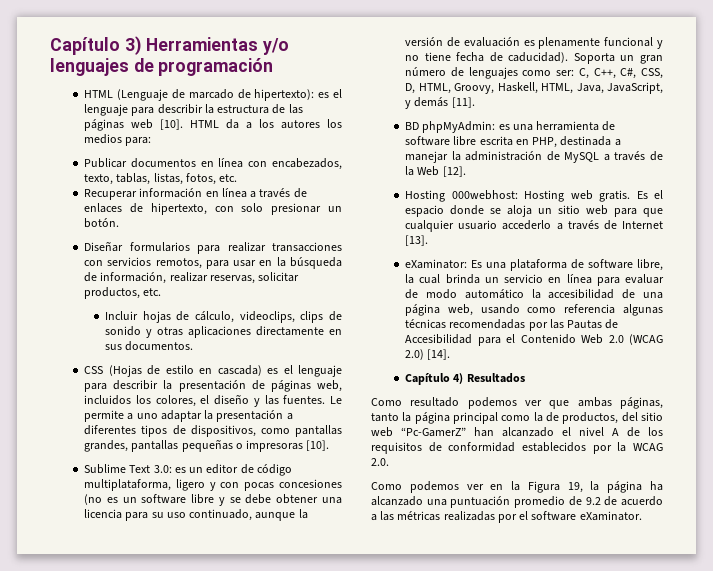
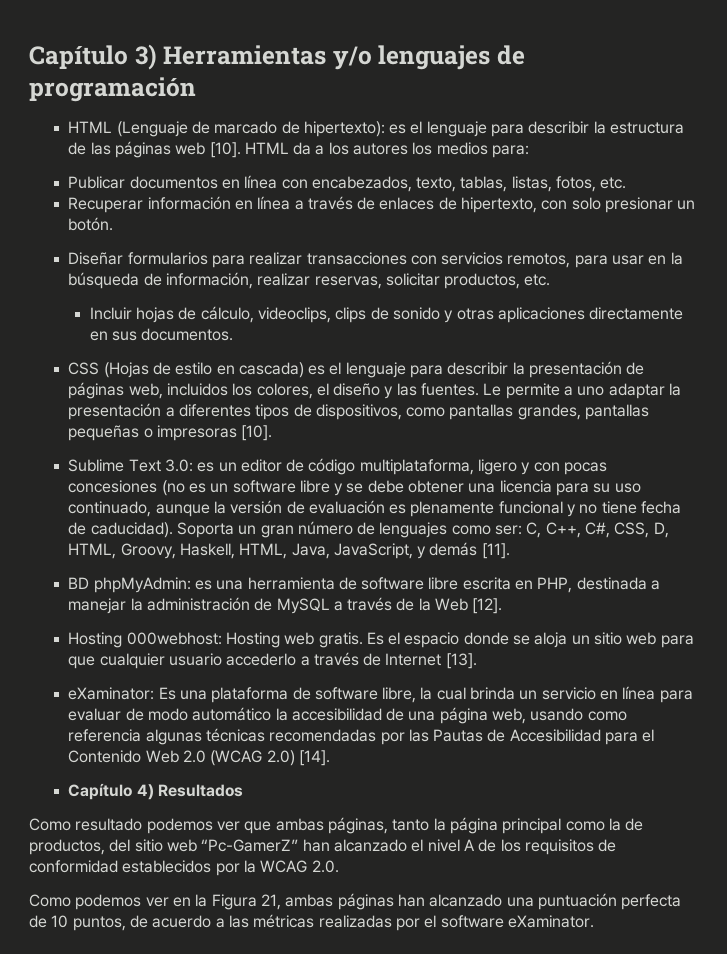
[567,481,663,493] [371,496,601,508] 19, la página ha alcanzado una puntuación promedio de 9.2 -> [260,893,682,910] [29,915,126,931] 21, ambas páginas han alcanzado una puntuación perfecta de 10 puntos,

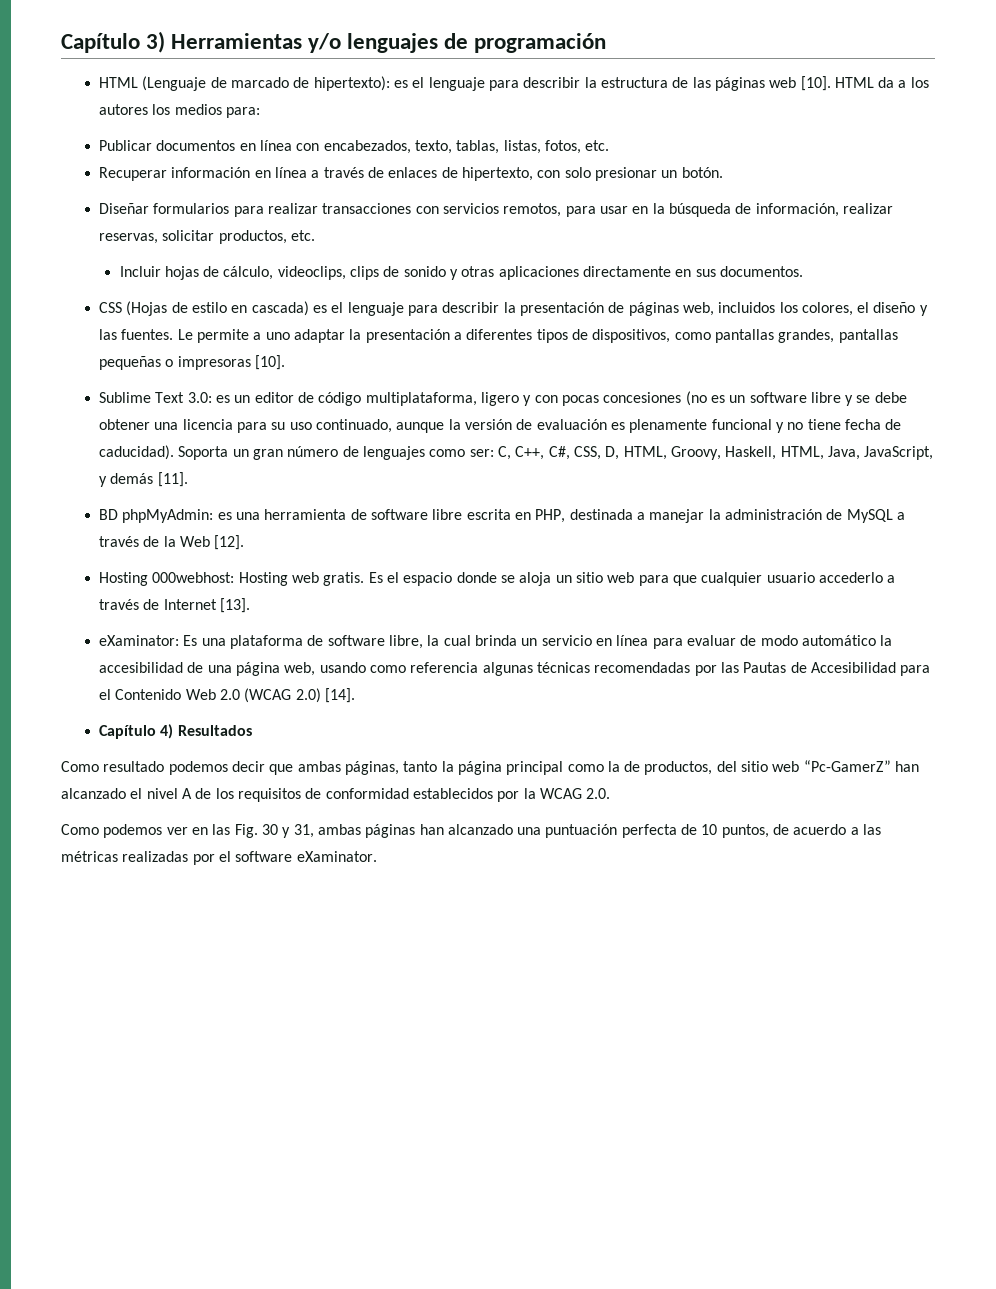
[216,821,240,831] ver -> [231,761,265,772] decir
[195,894,281,910] la Figura 21, -> [212,824,314,838] las Fig. 30 y 31,

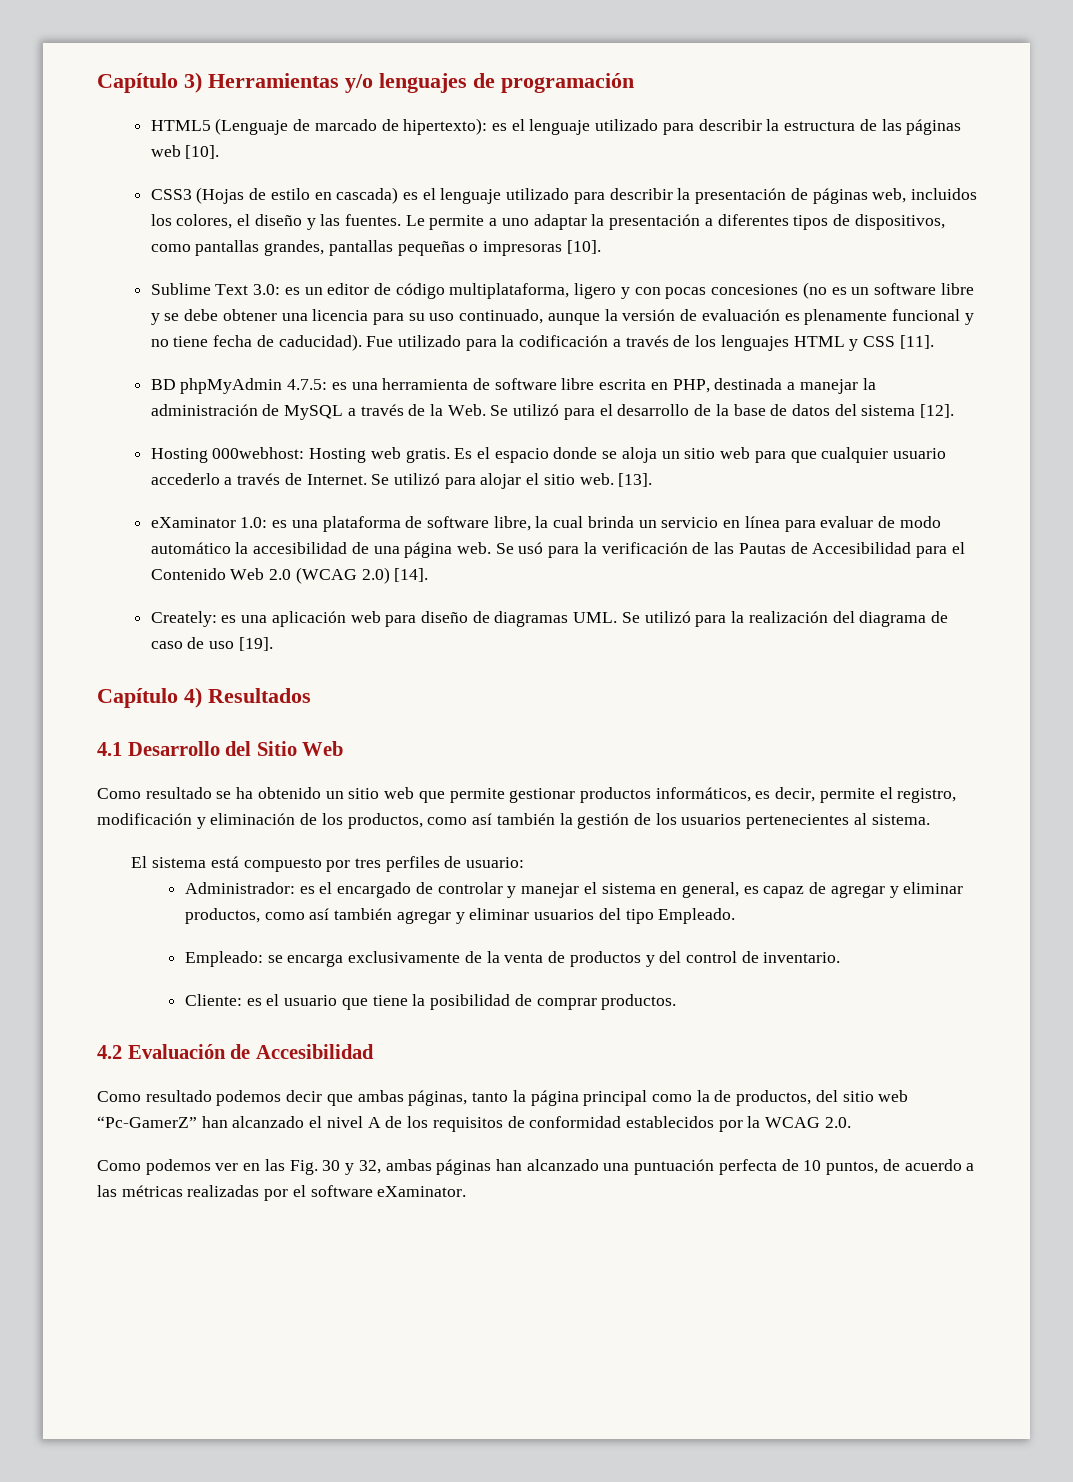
[99,77,139,88] HTML -> [150,120,211,131] HTML5
(485, 84) none -> [595,119,659,131] utilizado
[834,77,929,88] [99,104,261,118] [99,140,610,154] [99,167,723,181] [99,203,893,217] [99,230,316,244] [119,266,803,280] [99,302,123,313] HTML da a los autores los medios para: // Publicar documentos en línea con encabezados, texto, tablas, listas, fotos, etc. // Recuperar información en línea a través de enlaces de hipertexto, con solo presionar un botón. // Diseñar formularios para realizar transacciones con servicios remotos, para usar en la búsqueda de información, realizar reservas, solicitar productos, etc. // Incluir hojas de cálculo, videoclips, clips de sonido y otras aplicaciones directamente en sus documentos. // CSS -> [150,189,192,200] // CSS3
(404, 309) none -> [506,188,570,200] utilizado
[178,446,934,460] [99,473,154,487] Soporta un gran número de lenguajes como ser: C, C++, C#, CSS, D, HTML, Groovy, Haskell, HTML, Java, JavaScript, y demás -> [366,335,895,351] Fue utilizado para la codificación a través de los lenguajes HTML y CSS
[122,509,214,523] phpMyAdmin: -> [180,378,328,394] phpMyAdmin 4.7.5:
[180,536,211,547] Web -> [447,404,916,420] Web. Se utilizó para el desarrollo de la base de datos del sistema
[163,598,251,613] [99,635,198,646] Internet [13]. // eXaminator: Es -> [306,473,653,489] [150,517,288,528] Internet. Se utilizó para alojar el sitio web. [13]. // eXaminator 1.0: es
[284,662,717,676] web, usando como referencia algunas técnicas recomendadas por -> [456,542,710,558] web. Se usó para la verificación de
[99,724,252,739] Capítulo 4) Resultados -> [150,611,948,627] [150,637,273,651] [97,687,311,708] [97,741,344,756] [97,787,957,803] [97,813,930,829] [131,856,525,872] [185,882,964,898] [185,908,736,924] [185,951,841,967] [185,994,677,1010] [97,1044,374,1059] Creately: es una aplicación web para diseño de diagramas UML. Se utilizó para la realización del diagrama de caso de uso [19]. // Capítulo 4) Resultados // 4.1 Desarrollo del Sitio Web // Como resultado se ha obtenido un sitio web que permite gestionar productos informáticos, es decir, permite el registro, modificación y eliminación de los productos, como así también la gestión de los usuarios pertenecientes al sistema. // El sistema está compuesto por tres perfiles de usuario: // Administrador: es el encargado de controlar y manejar el sistema en general, es capaz de agregar y eliminar productos, como así también agregar y eliminar usuarios del tipo Empleado. // Empleado: se encarga exclusivamente de la venta de productos y del control de inventario. // Cliente: es el usuario que tiene la posibilidad de comprar productos. // 4.2 Evaluación de Accesibilidad
[293,824,314,838] 31, -> [358,1160,381,1174] 32,

